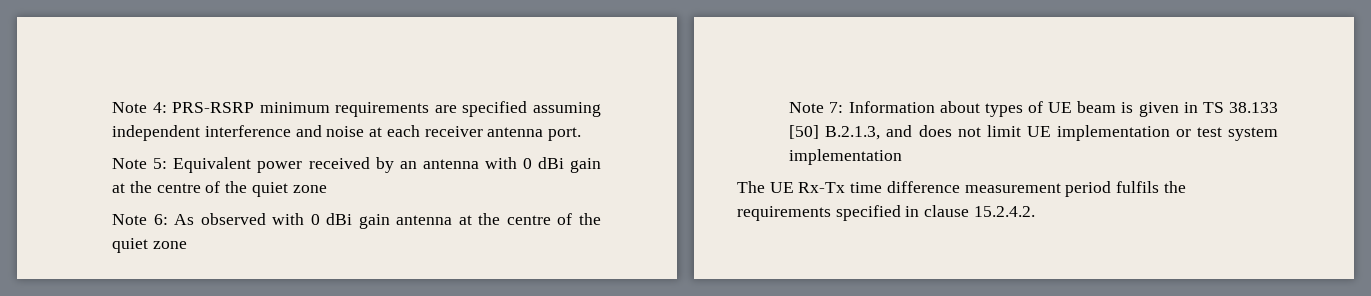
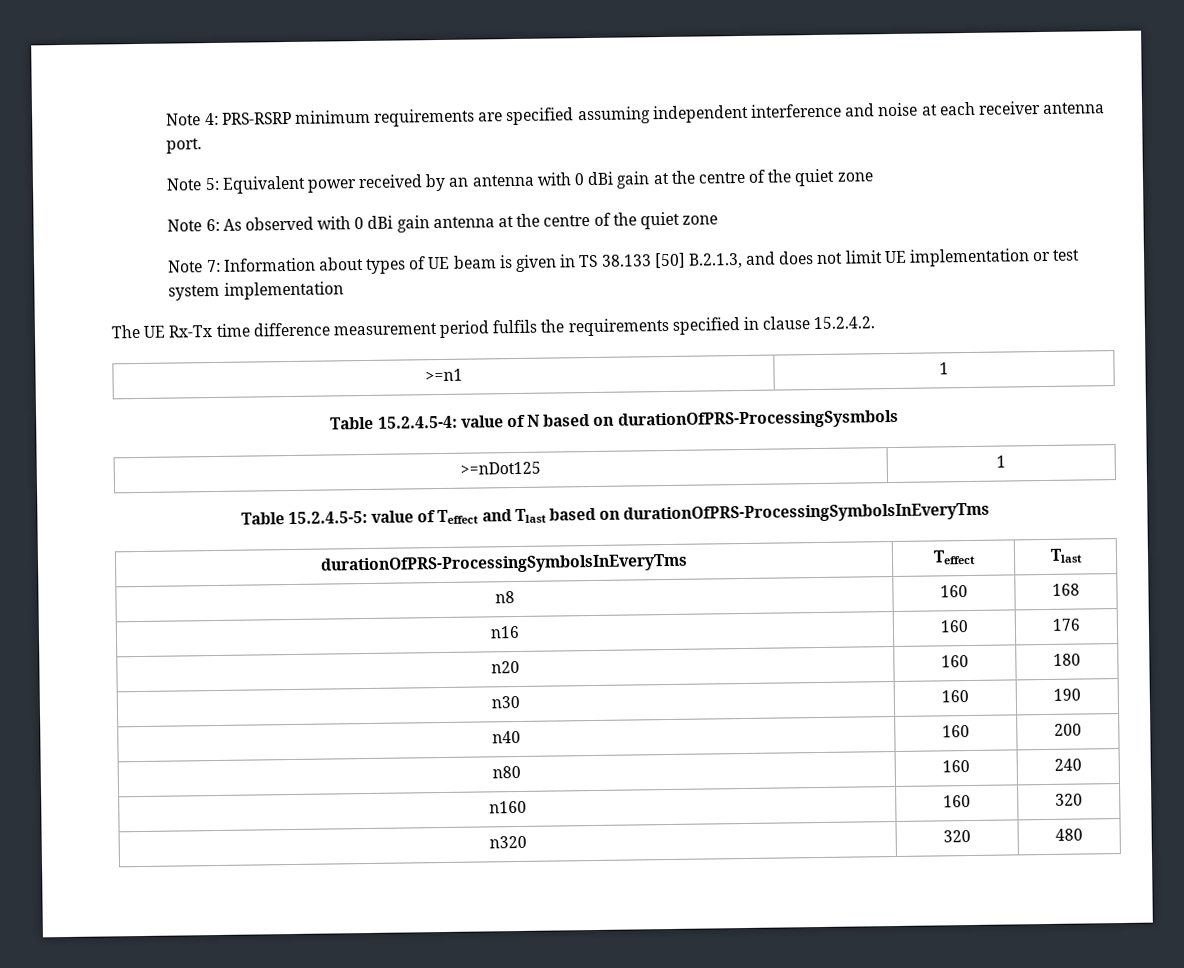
(1035, 211) none -> [424,368,463,382] [939,362,949,375] [330,409,899,430] [460,461,541,475] [996,455,1006,468] [240,502,991,525] [320,553,688,575] [932,549,976,565] [1049,548,1083,563] [494,591,515,604] [940,585,968,598] [1052,583,1080,596] [490,625,520,639] [940,620,968,633] [1052,618,1080,631] [491,660,520,674] [941,655,969,668] [1053,653,1081,666] [491,695,520,709] [941,690,969,703] [1053,688,1081,701] [492,730,521,744] [942,725,970,738] [1054,723,1082,736] [492,765,521,779] [942,760,970,773] [1054,758,1082,771] [488,800,527,814] [943,795,971,808] [1055,793,1083,806] [488,835,527,849] [943,830,971,843] [1055,828,1083,841] // >=n1 | 1 // Table 15.2.4.5-4: value of N based on durationOfPRS-ProcessingSysmbols // >=nDot125 | 1 // Table 15.2.4.5-5: value of Teffect and Tlast based on durationOfPRS-ProcessingSymbolsInEveryTms // durationOfPRS-ProcessingSymbolsInEveryTms | Teffect | Tlast // n8 | 160 | 168 // n16 | 160 | 176 // n20 | 160 | 180 // n30 | 160 | 190 // n40 | 160 | 200 // n80 | 160 | 240 // n160 | 160 | 320 // n320 | 320 | 480

